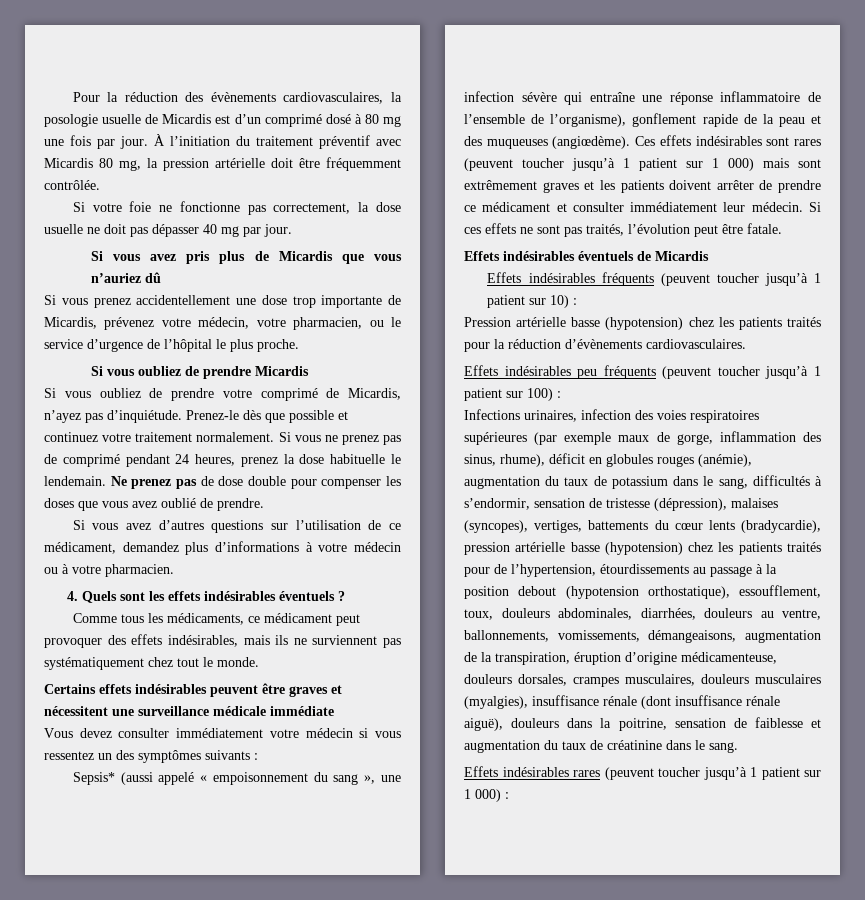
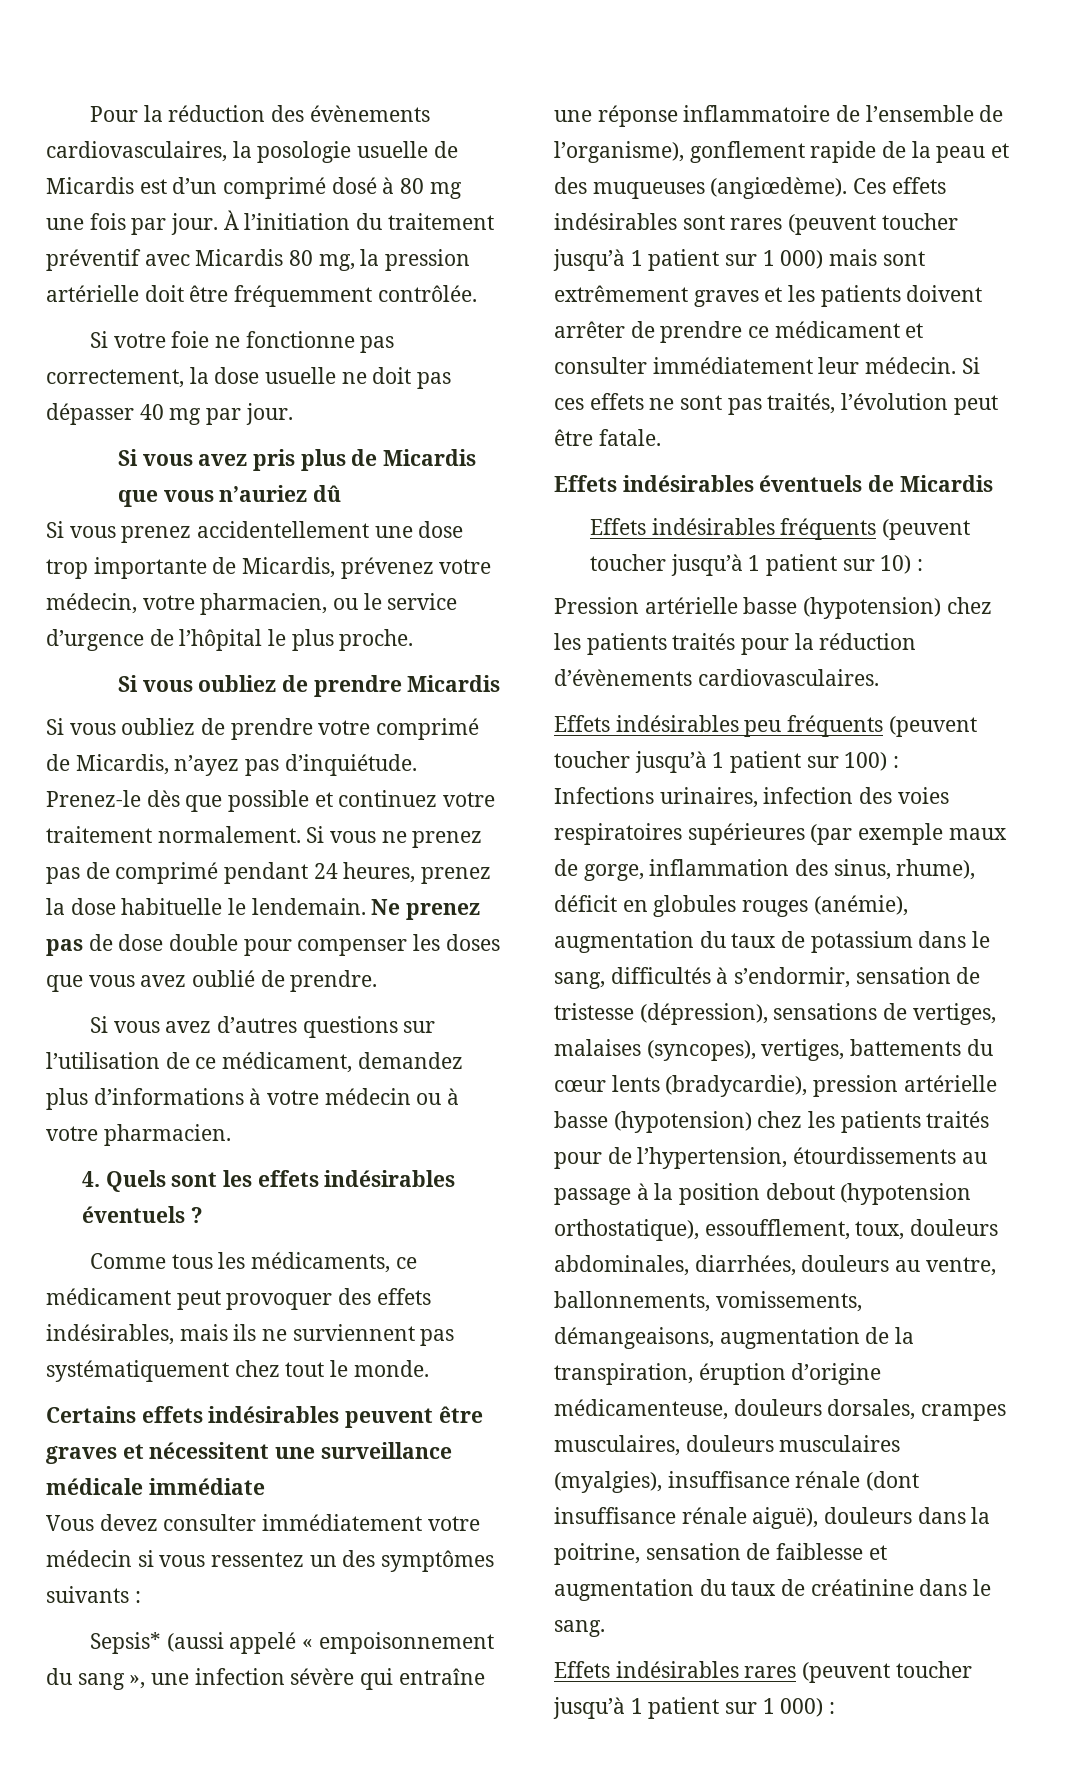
(727, 504) none -> [773,1003,996,1025] sensations de vertiges,

